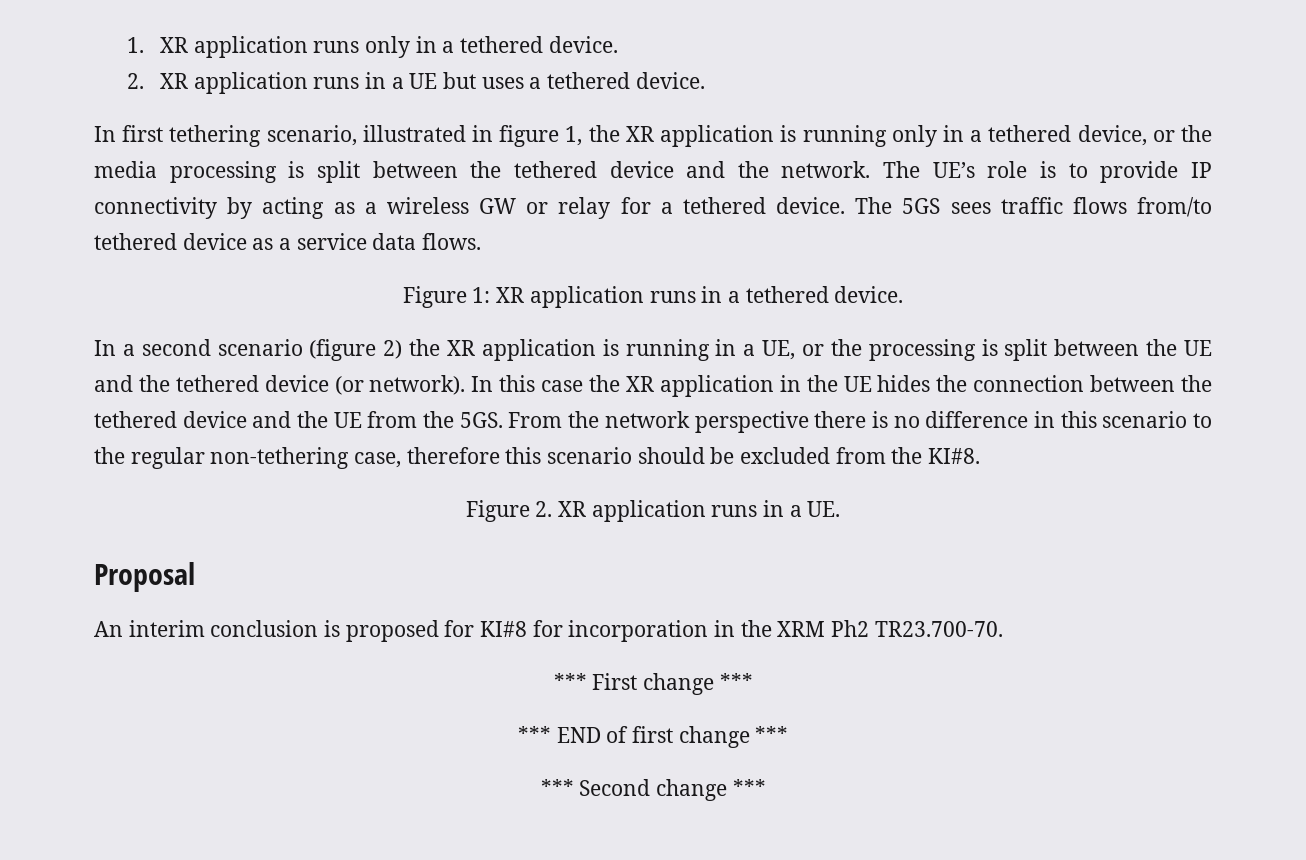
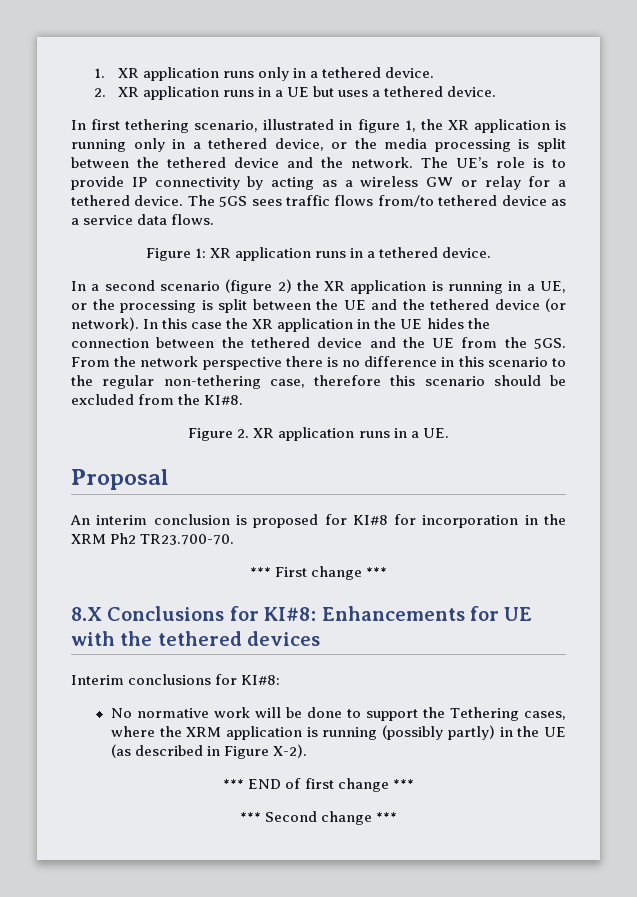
(753, 681) none -> [71,606,533,621] [71,631,321,646] [71,674,281,685] [110,707,566,721] [110,725,567,740] [110,744,307,759] // 8.X Conclusions for KI#8: Enhancements for UE with the tethered devices // Interim conclusions for KI#8: // No normative work will be done to support the Tethering cases, where the XRM application is running (possibly partly) in the UE (as described in Figure X-2).

